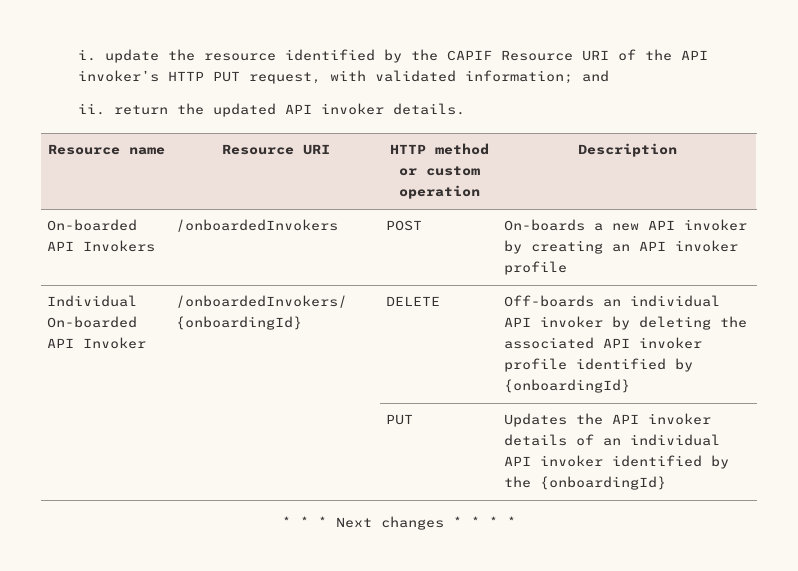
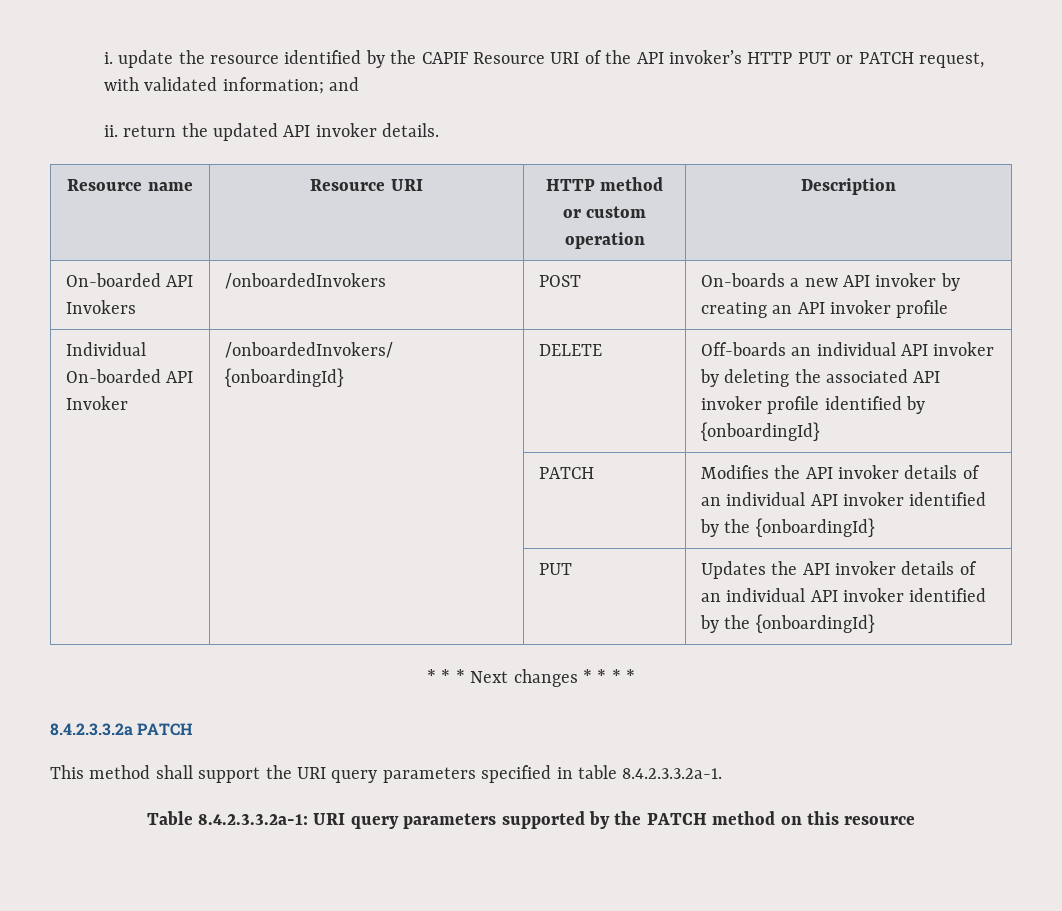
(240, 76) none -> [836,52,914,64] or PATCH
(631, 386) none -> [538,467,594,479] [700,465,980,479] [700,492,987,506] [699,518,875,537] // | | PATCH | Modifies the API invoker details of an individual API invoker identified by the {onboardingId}
(516, 521) none -> [50,723,194,736] [50,765,723,783] [146,811,916,829] // 8.4.2.3.3.2a PATCH // This method shall support the URI query parameters specified in table 8.4.2.3.3.2a-1. // Table 8.4.2.3.3.2a-1: URI query parameters supported by the PATCH method on this resource

